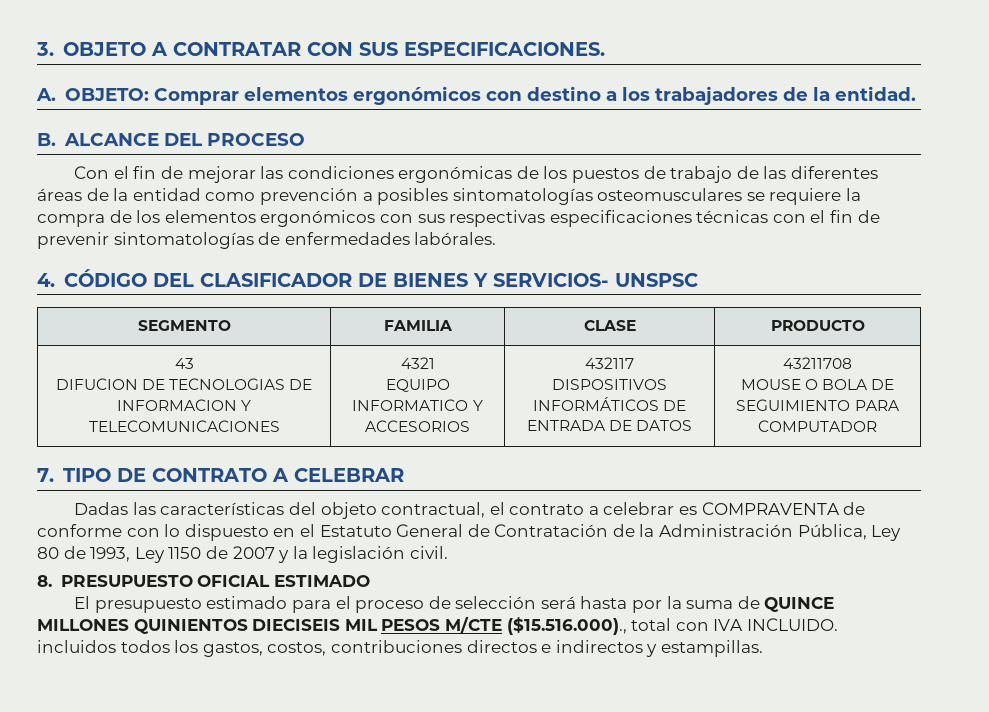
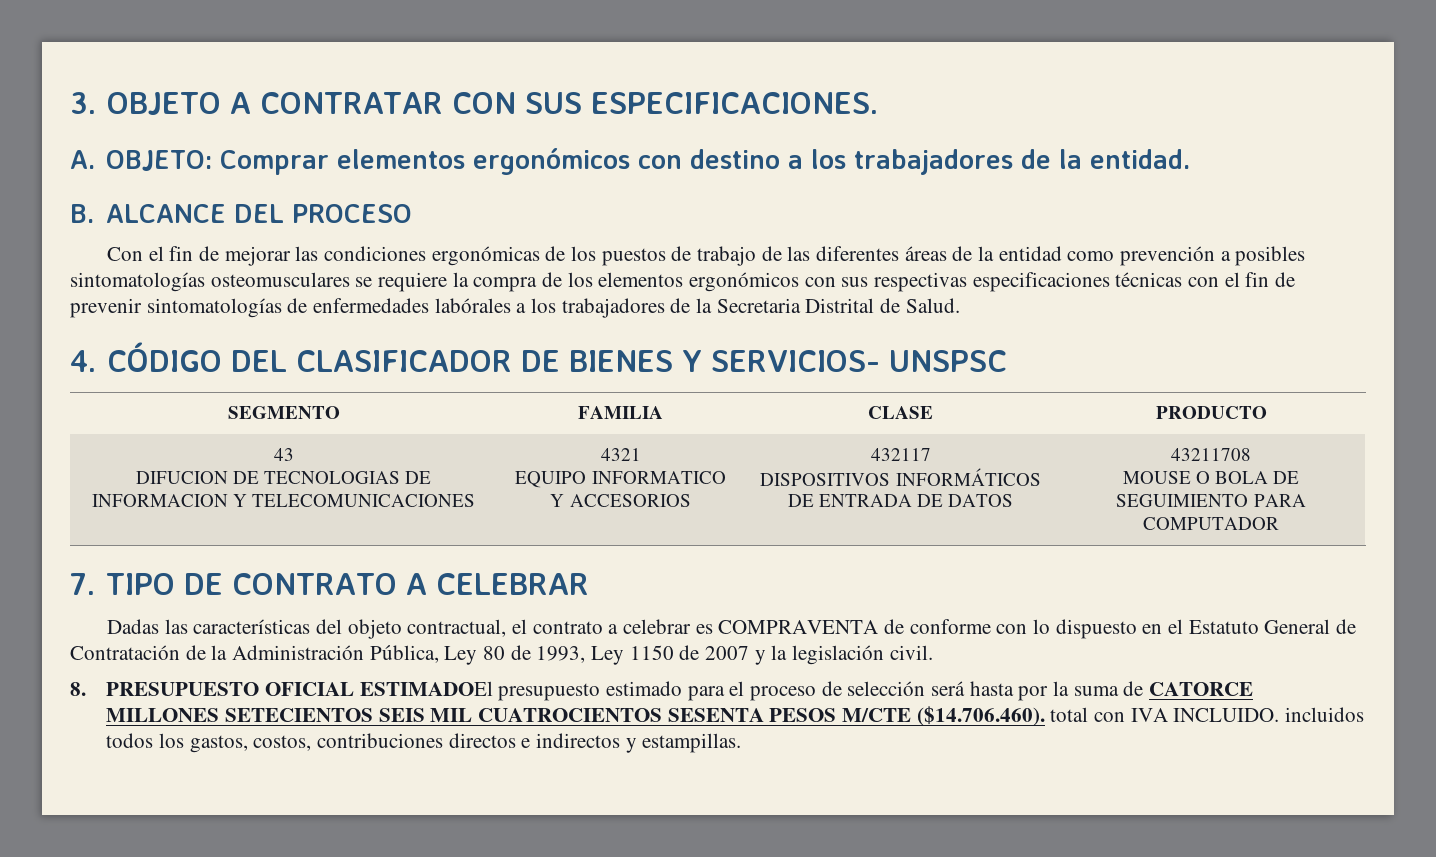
[414,232,497,245] labórales. -> [434,298,960,318] labórales a los trabajadores de la Secretaria Distrital de Salud.
[273,575,370,587] [74,596,91,609] ESTIMADO // El -> [359,681,493,696] ESTIMADOEl
[764,597,835,612] [37,619,378,634] QUINCE MILLONES QUINIENTOS DIECISEIS MIL -> [1148,682,1253,696] [106,708,764,722] CATORCE MILLONES SETECIENTOS SEIS MIL CUATROCIENTOS SESENTA
[506,617,627,635] ($15.516.000)., -> [916,706,1045,726] ($14.706.460).

